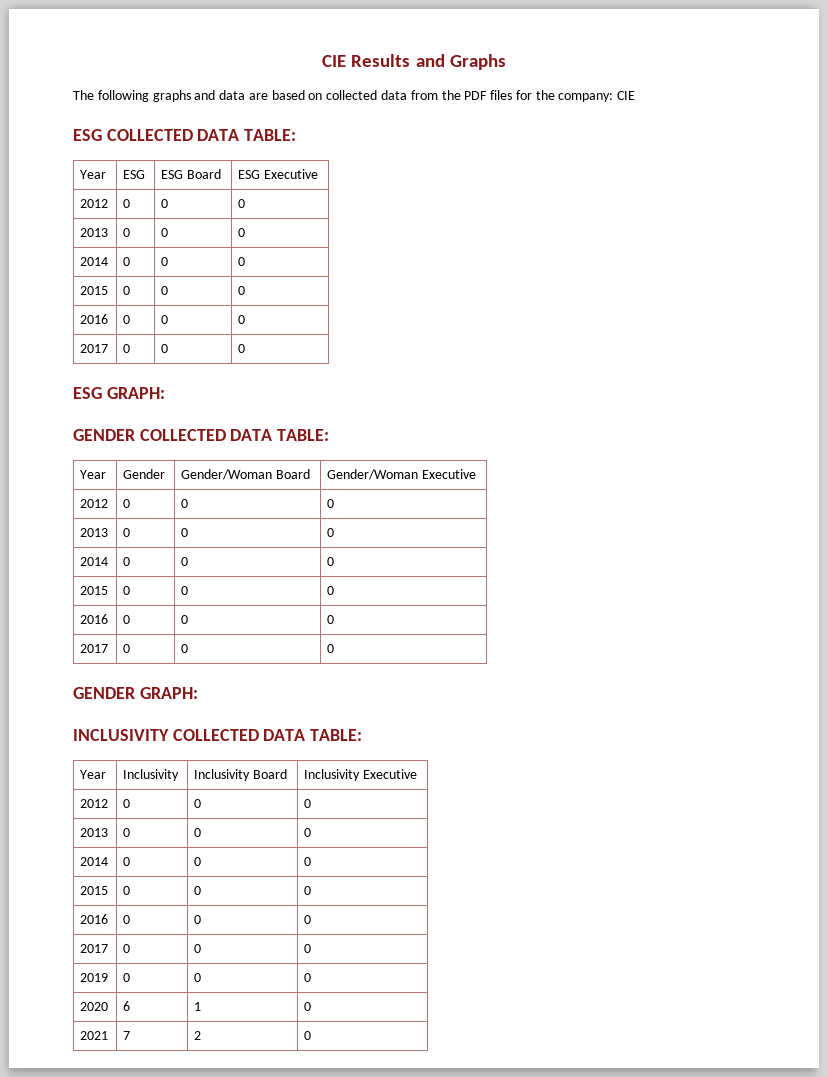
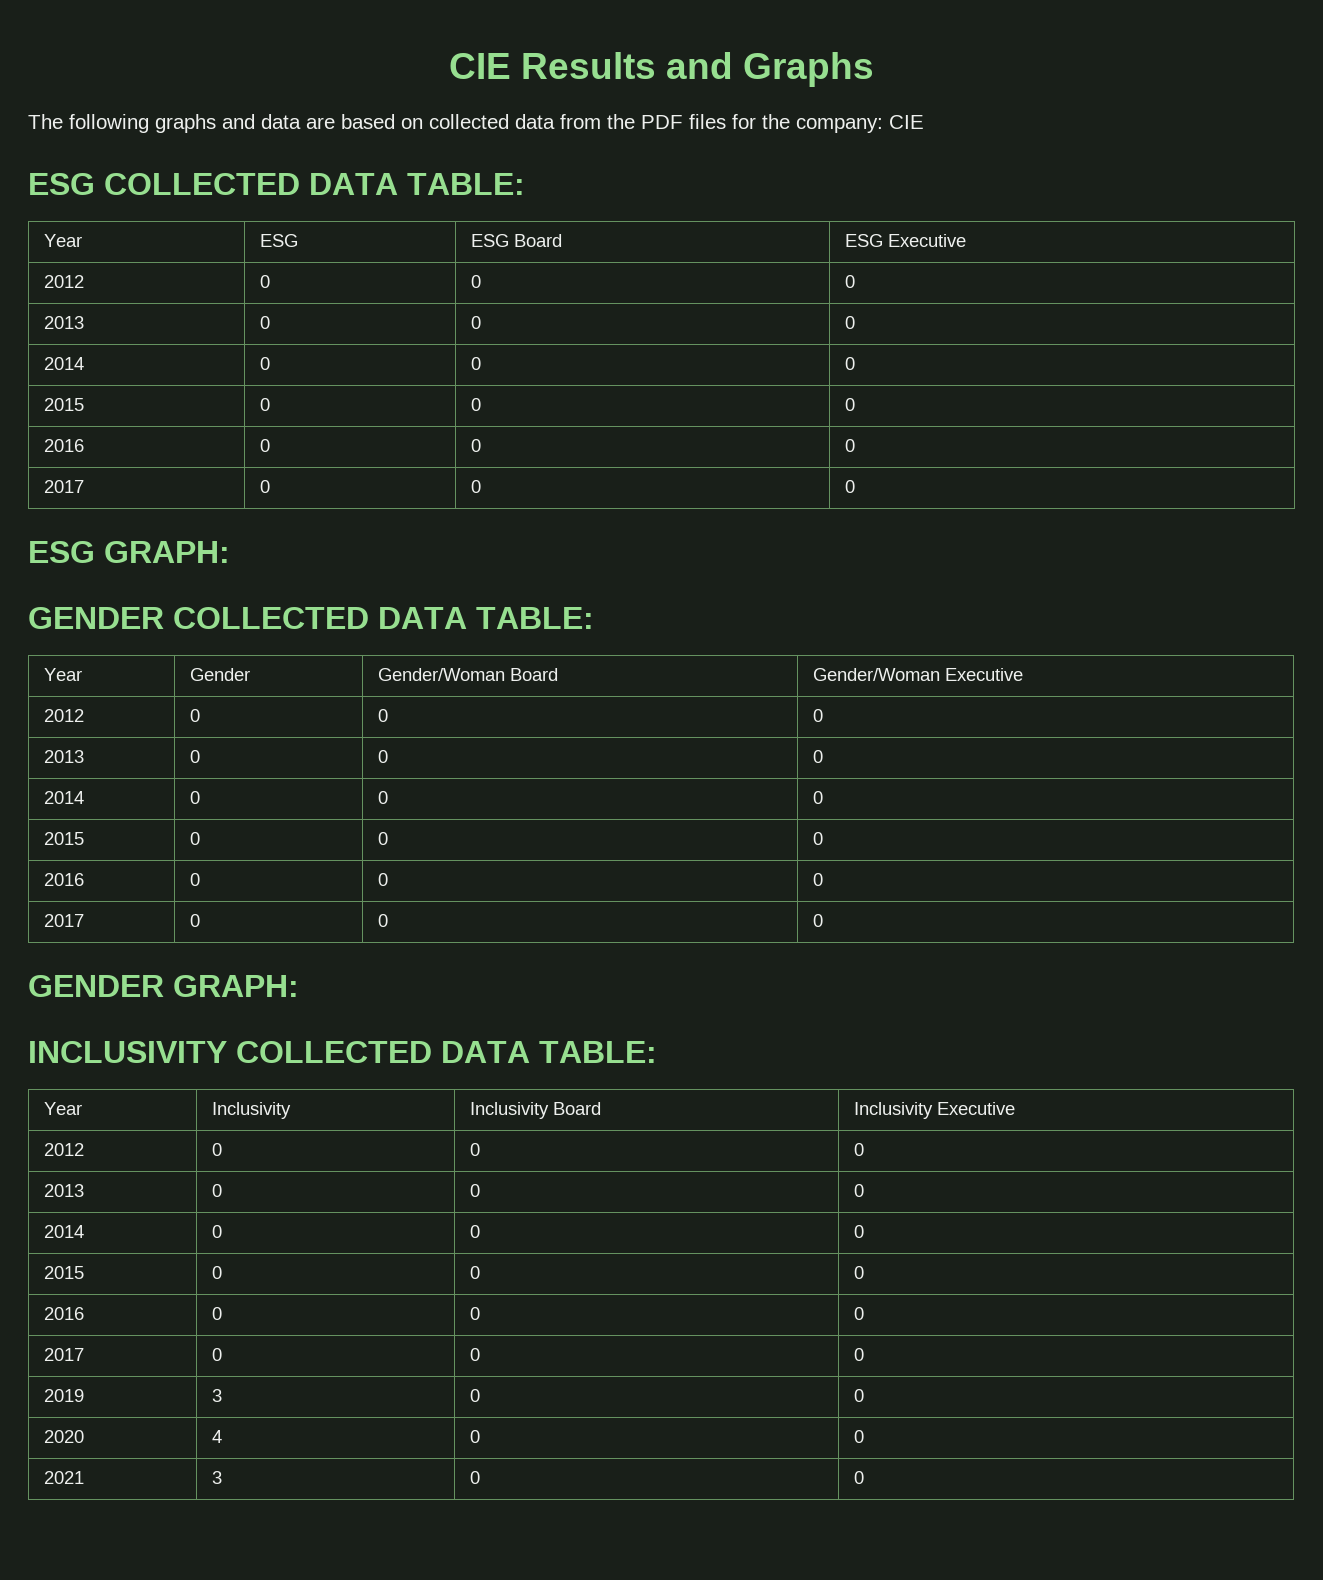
[123,973,131,982] 0 -> [211,1389,222,1402] 3
[123,1001,131,1011] [194,1002,202,1011] 6 | 1 -> [211,1430,222,1443] [469,1430,480,1443] 4 | 0
[123,1031,131,1040] [194,1031,202,1040] [304,1031,312,1040] 7 | 2 | 0 -> [211,1471,222,1484] [469,1471,480,1484] [853,1471,864,1484] 3 | 0 | 0

